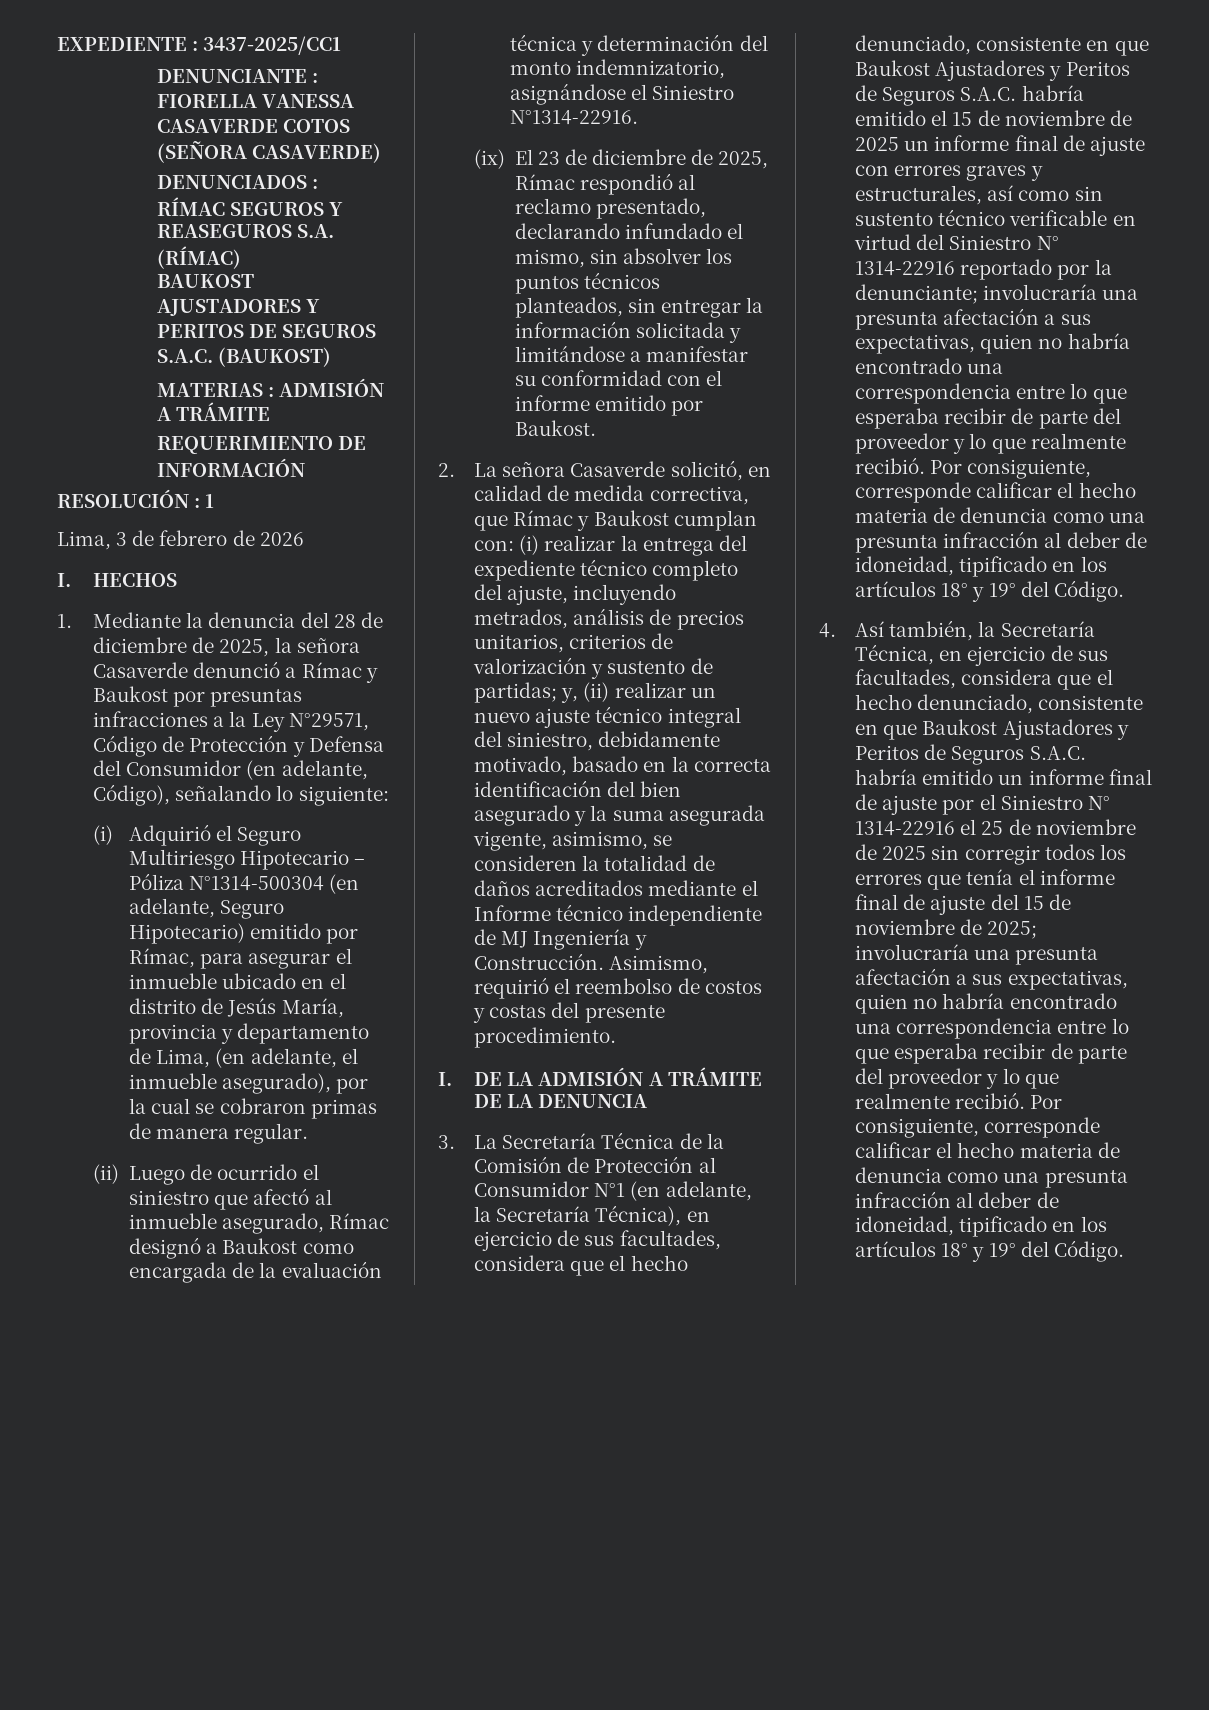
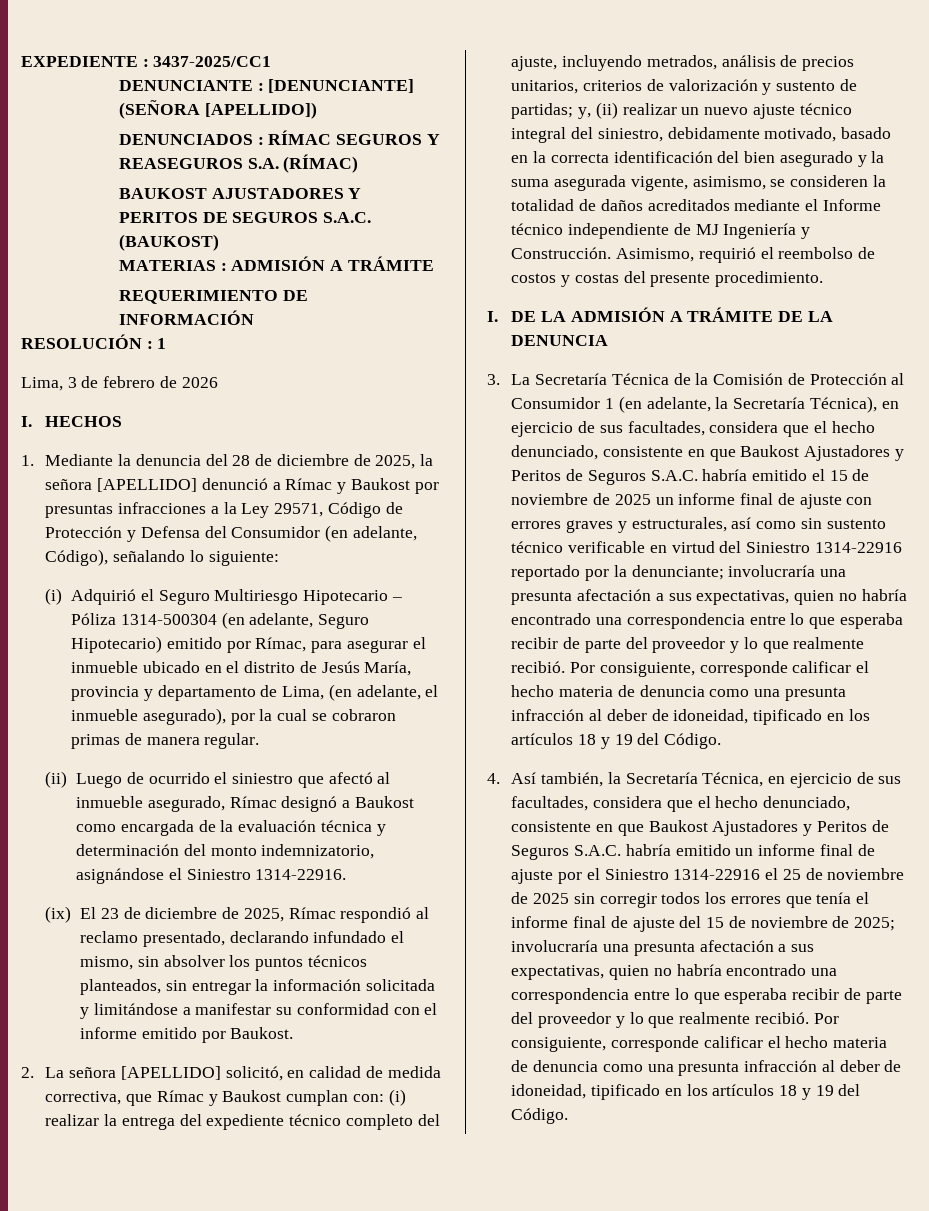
[156,94,355,108] [156,119,351,133] [156,141,382,163] FIORELLA VANESSA CASAVERDE COTOS (SEÑORA CASAVERDE) -> [268,79,415,93] [118,100,317,119] [DENUNCIANTE] (SEÑORA [APELLIDO])
[93,662,189,678] Casaverde -> [97,478,198,492] [APELLIDO]
[288,713,369,731] N°29571, -> [274,503,324,517] 29571,
[189,876,325,891] N°1314-500304 -> [120,614,217,625] 1314-500304
[510,110,639,125] N°1314-22916. -> [255,869,347,880] 1314-22916.
[570,461,666,477] Casaverde -> [120,1066,221,1080] [APELLIDO]
[594,1183,626,1197] N°1 -> [605,398,615,409] 1
[1036,236,1059,250] N° -> (811, 547) none
[941,583,1016,602] 18° y 19° -> [578,734,633,749] 18 y 19
[1087,796,1110,810] N° -> (669, 874) none
[941,1243,1016,1262] 18° y 19° -> [779,1085,834,1100] 18 y 19

